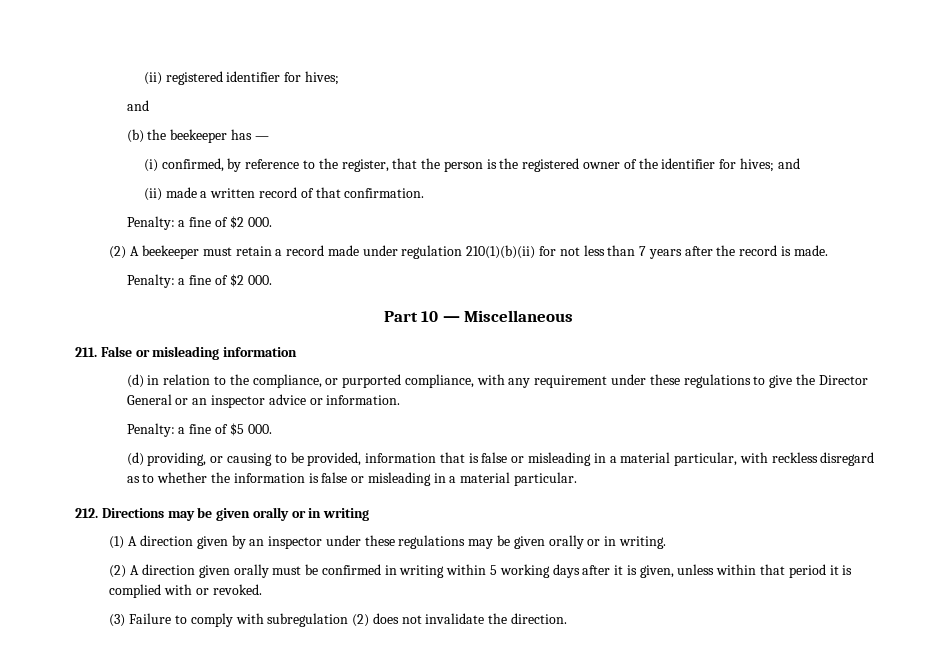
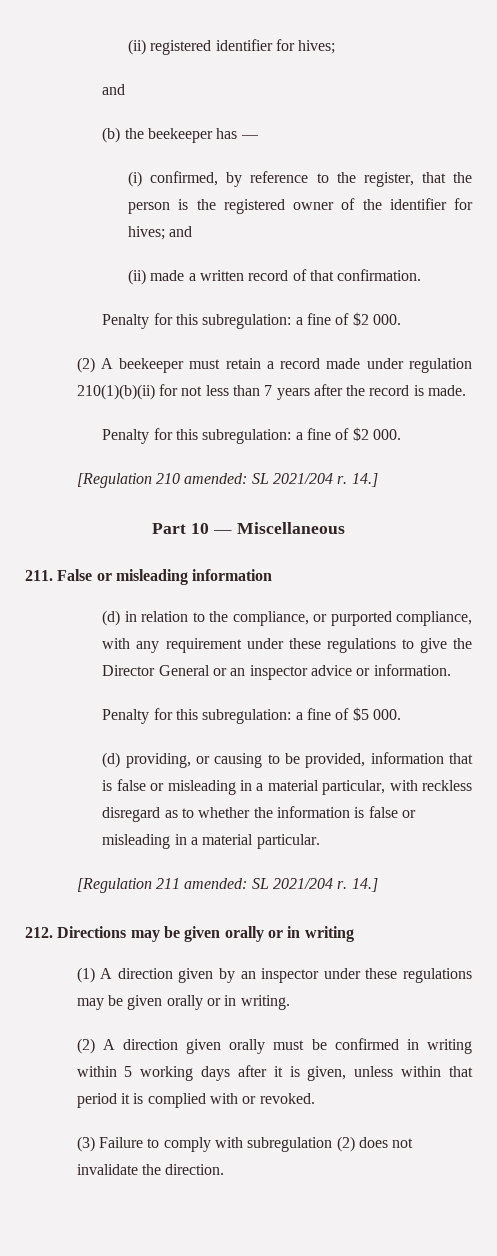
[126,216,175,230] Penalty: -> [102,313,292,329] Penalty for this subregulation:
[126,274,272,288] Penalty: a fine of $2 000. -> [102,427,401,444] [76,473,378,488] Penalty for this subregulation: a fine of $2 000. // [Regulation 210 amended: SL 2021/204 r. 14.]
[126,423,175,437] Penalty: -> [102,708,292,724] Penalty for this subregulation:
(578, 479) none -> [76,878,378,893] // [Regulation 211 amended: SL 2021/204 r. 14.]

